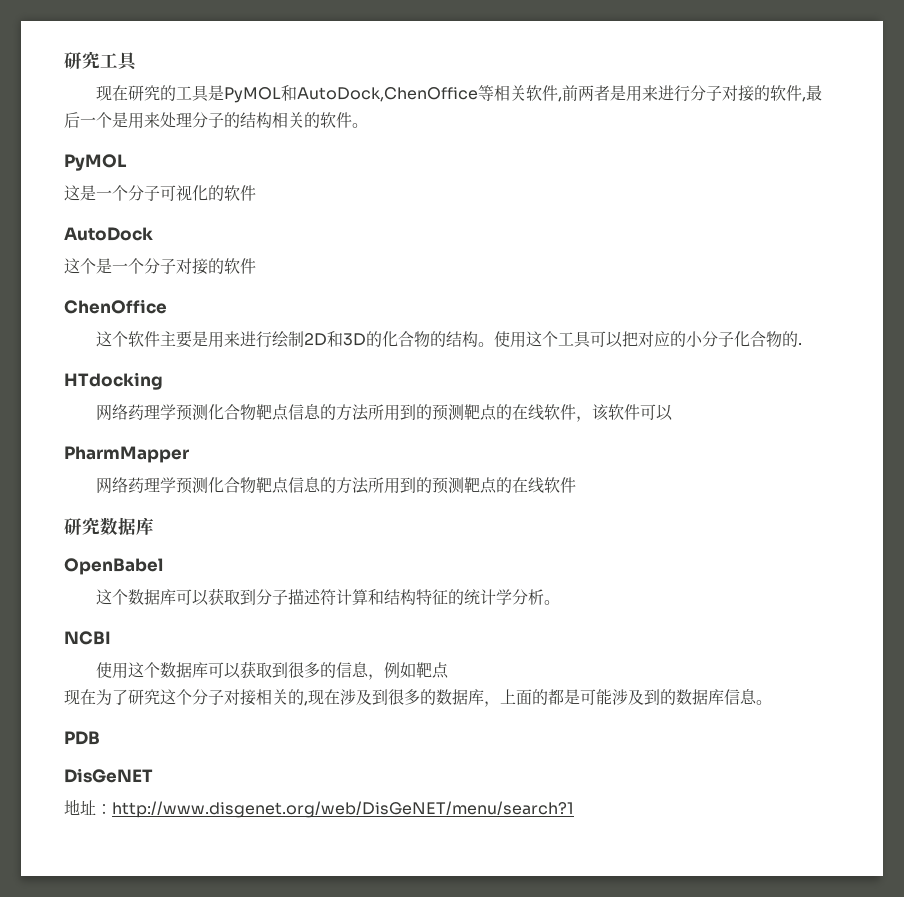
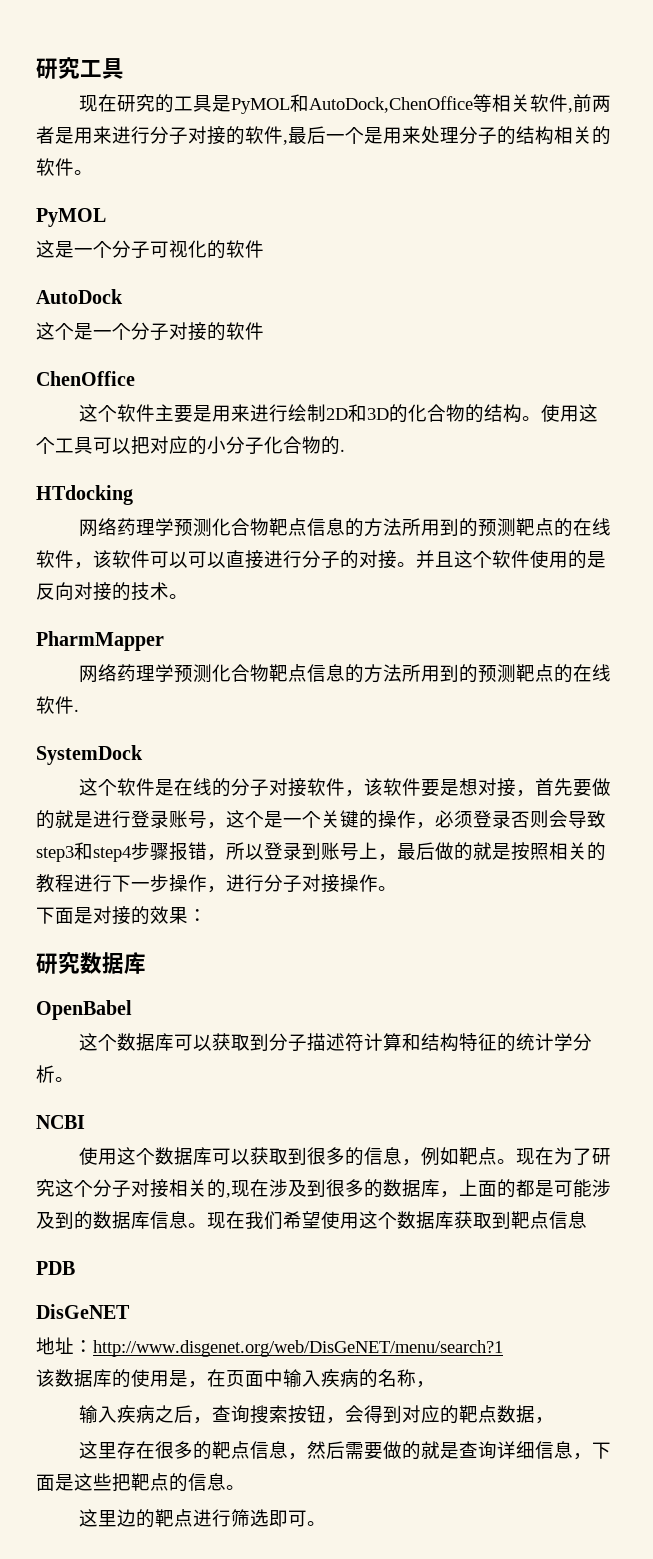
(673, 412) none -> [188,550,606,569] [36,582,188,601] 可以直接进行分子的对接。并且这个软件使用的是反向对接的技术。
(576, 485) none -> [74,709,79,712] [36,745,143,765] [79,778,612,797] [36,810,606,829] [36,842,606,862] [36,874,397,893] [36,906,207,925] . // SystemDock // 这个软件是在线的分子对接软件，该软件要是想对接，首先要做的就是进行登录账号，这个是一个关键的操作，必须登录否则会导致step3和step4步骤报错，所以登录到账号上，最后做的就是按照相关的教程进行下一步操作，进行分子对接操作。 // 下面是对接的效果：
(449, 670) // -> [497,1159,517,1164] 。
(772, 702) none -> [207,1211,587,1230] 现在我们希望使用这个数据库获取到靶点信息
(574, 809) none -> [36,1369,435,1388] [79,1405,555,1424] [79,1441,612,1460] [36,1473,245,1492] [79,1509,327,1528] // 该数据库的使用是，在页面中输入疾病的名称， // 输入疾病之后，查询搜索按钮，会得到对应的靶点数据， // 这里存在很多的靶点信息，然后需要做的就是查询详细信息，下面是这些把靶点的信息。 // 这里边的靶点进行筛选即可。

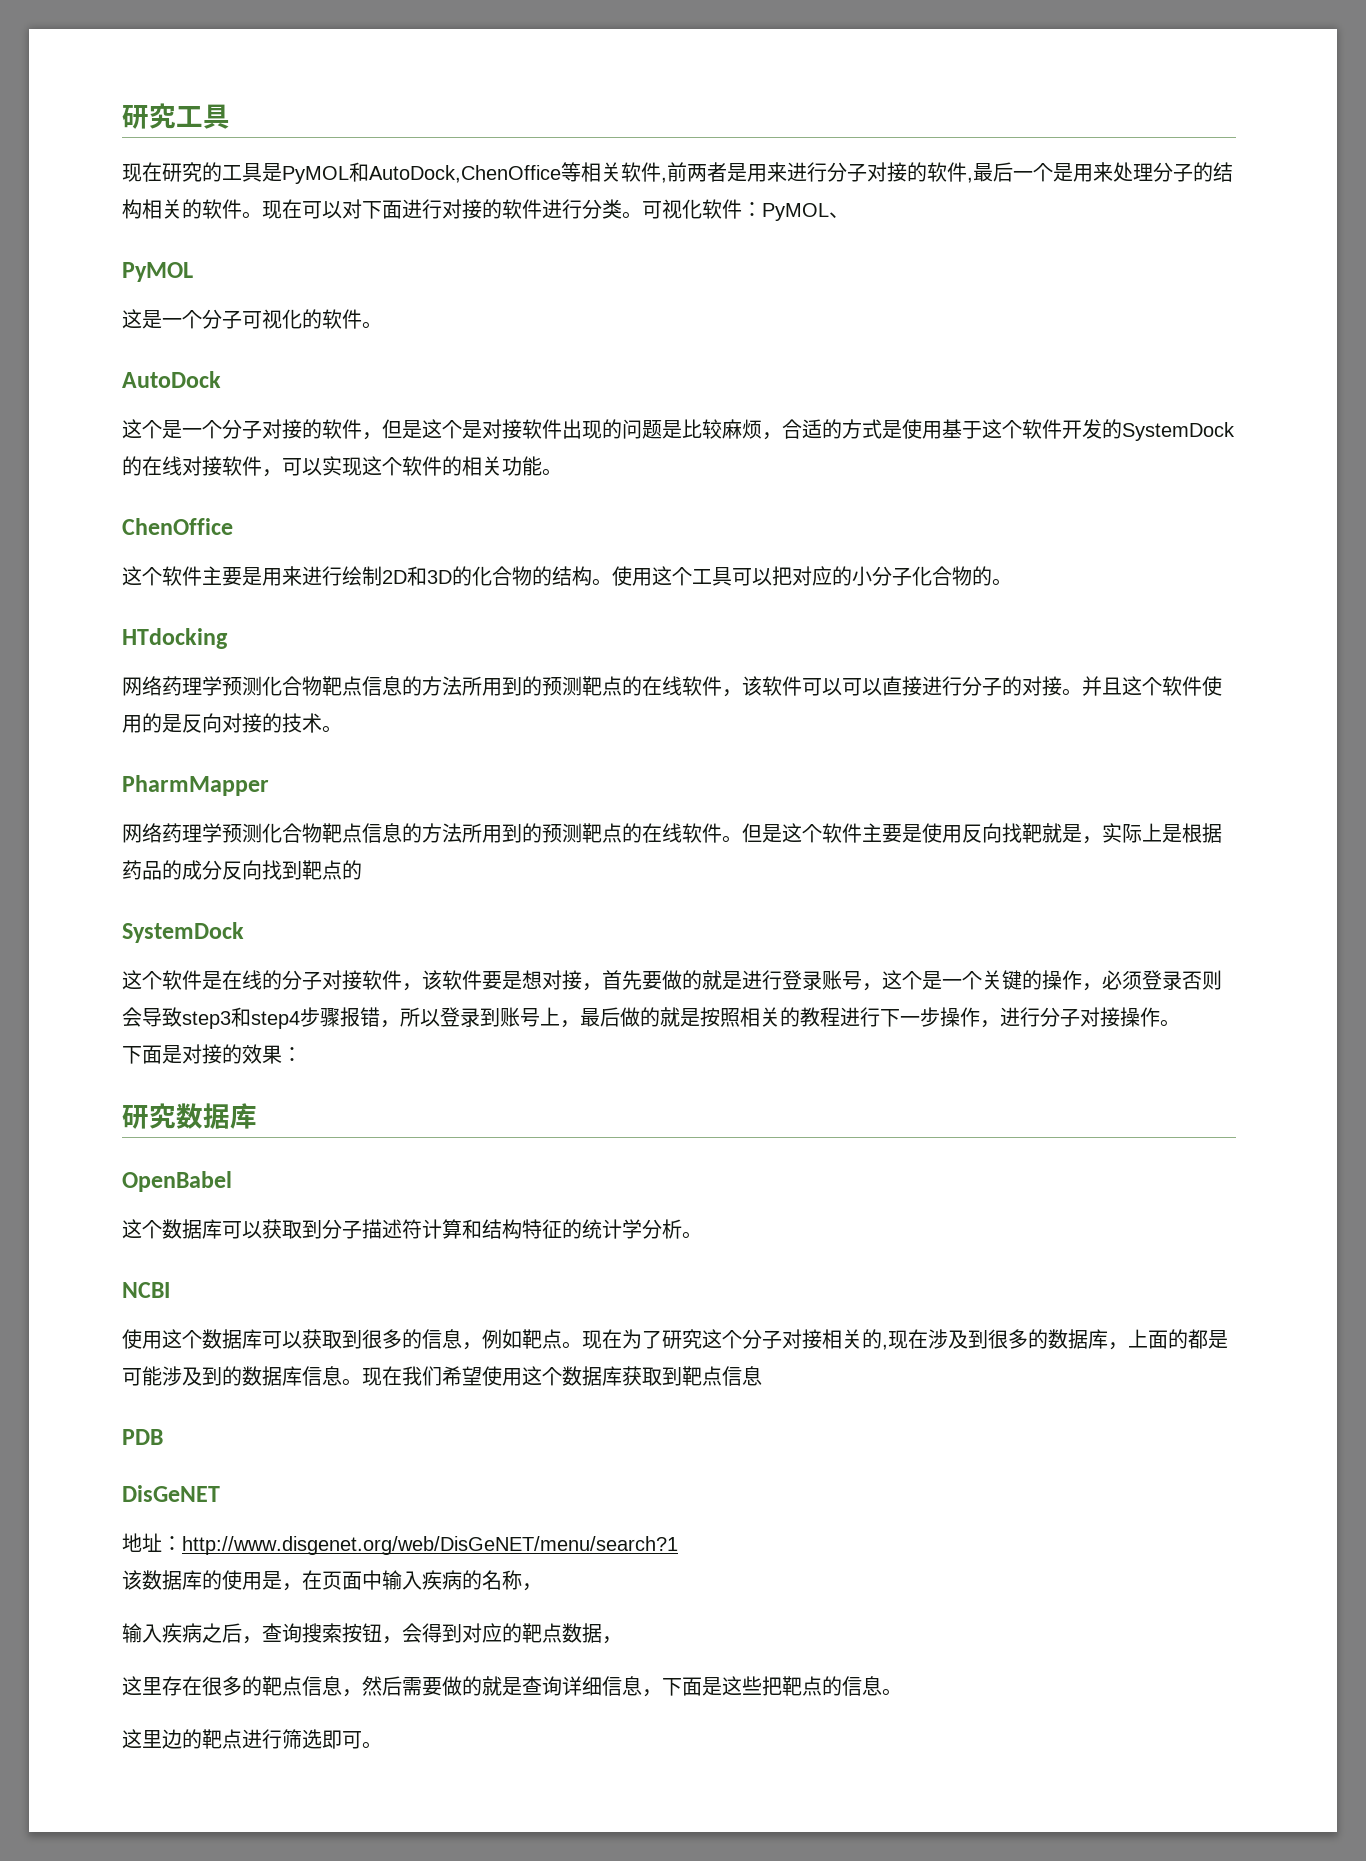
(93, 172) none -> [262,199,849,221] 现在可以对下面进行对接的软件进行分类。可视化软件：PyMOL、
(264, 249) none -> [362,321,382,329] 。
(264, 331) none -> [362,419,1235,441] [122,456,562,477] ，但是这个是对接软件出现的问题是比较麻烦，合适的方式是使用基于这个软件开发的SystemDock的在线对接软件，可以实现这个软件的相关功能。
[340,449,345,452] . -> [992,578,1012,586] 。
[74,709,79,712] . -> [722,823,1222,844] [122,860,362,880] 。但是这个软件主要是使用反向找靶就是，实际上是根据药品的成分反向找到靶点的

